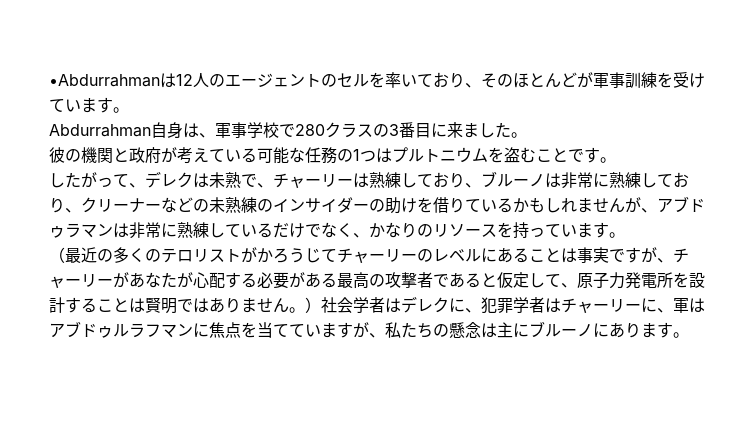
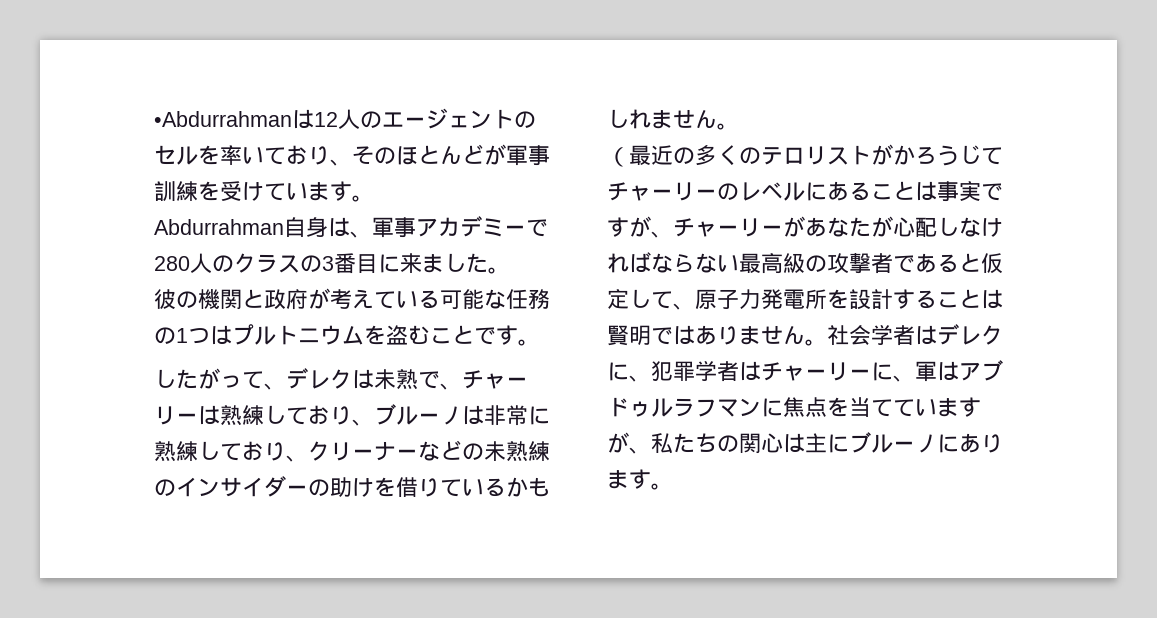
[247,122,325,138] 学校で280 -> [416,216,548,237] [154,253,234,273] アカデミーで280人の
[625,196,705,213] [49,222,609,239] が、アブドゥラマンは非常に熟練しているだけでなく、かなりのリソースを持っています -> (717, 119) none
[225,272,369,289] する必要がある最高 -> [937,217,1003,237] [607,252,805,274] しなければならない最高級
[305,297,321,313] ） -> (827, 342) none
[449,322,481,338] 懸念 -> [739,433,783,454] 関心

